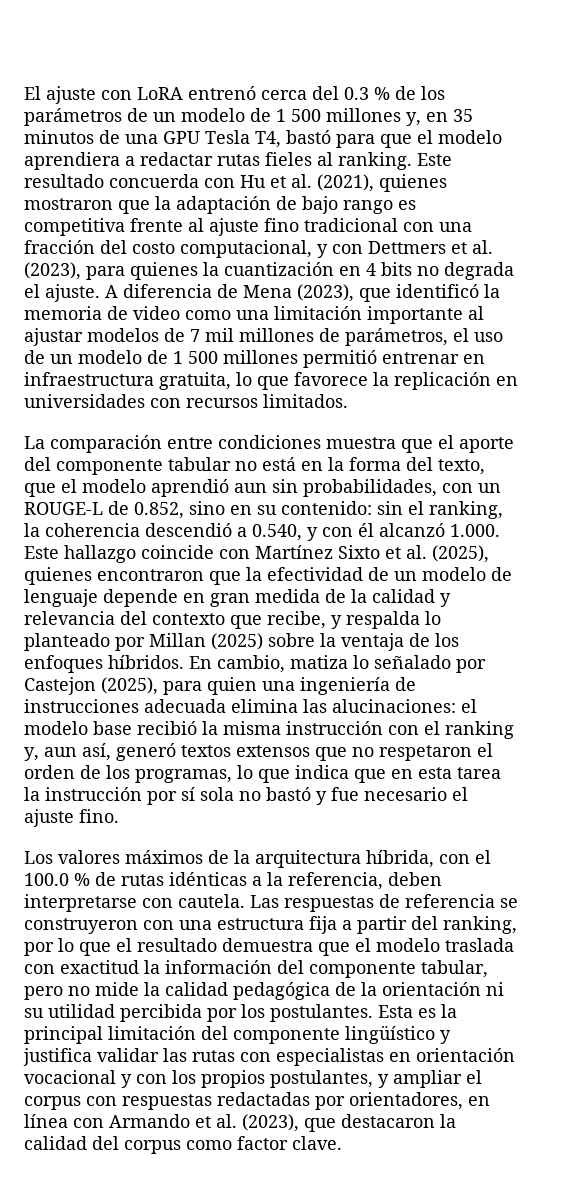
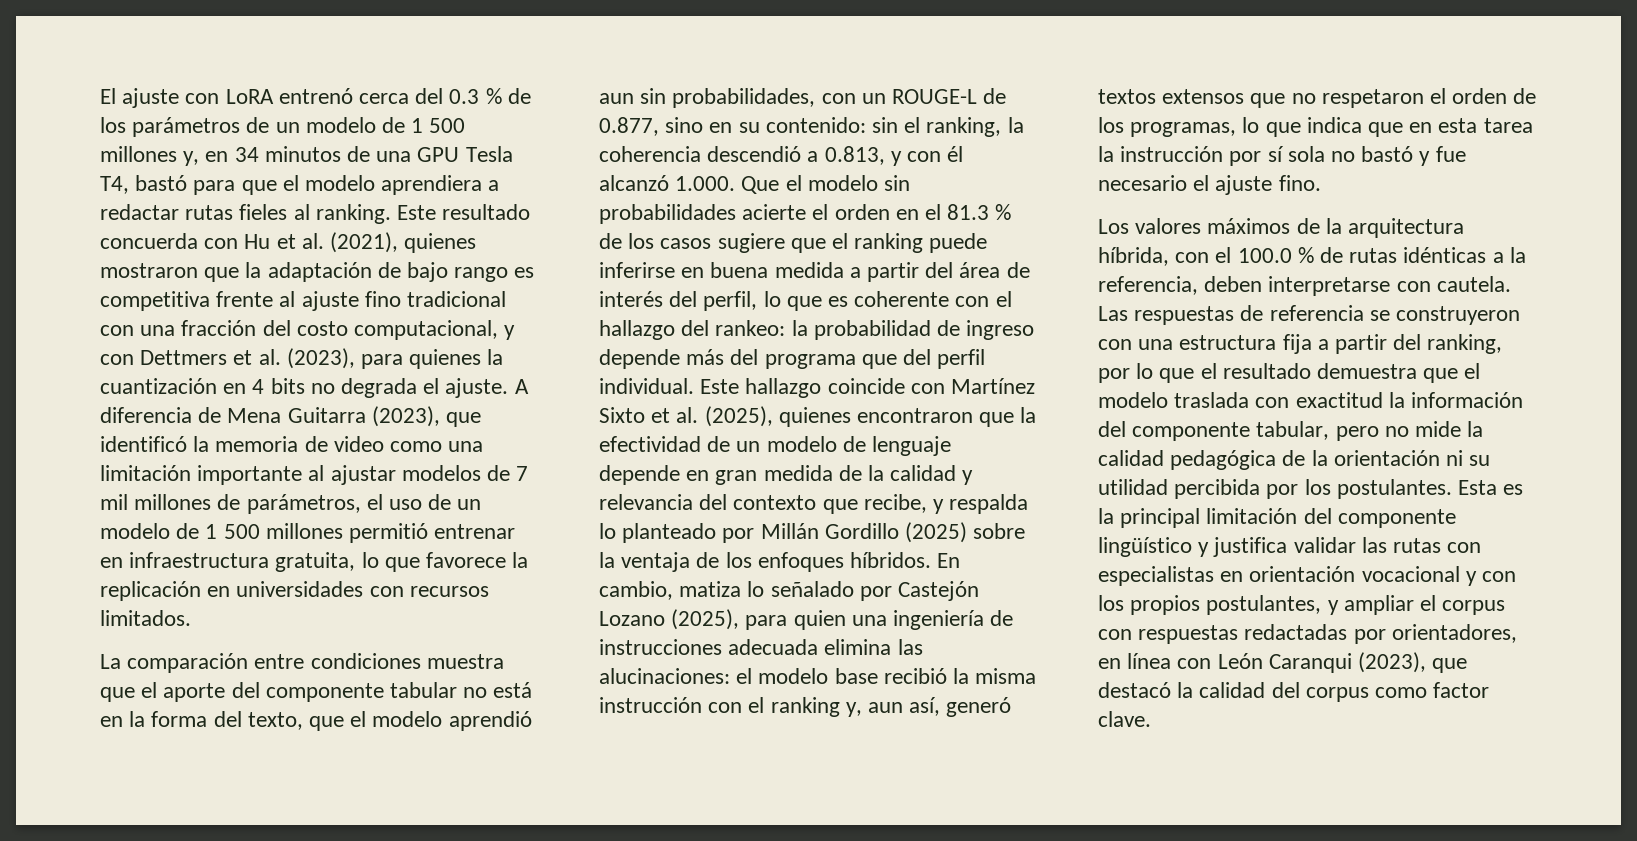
[453,109,473,122] 35 -> [234,147,259,162] 34
(292, 291) none -> [287,407,366,423] Guitarra
[134,502,184,519] 0.852, -> [599,117,659,136] 0.877,
[252,524,302,541] 0.540, -> [824,146,885,165] 0.813,
(500, 530) none -> [741,175,911,194] [599,204,1012,224] [599,233,988,253] [599,262,1030,282] [599,291,1012,311] [599,320,1035,340] [599,349,986,369] [599,378,694,394] Que el modelo sin probabilidades acierte el orden en el 81.3 % de los casos sugiere que el ranking puede inferirse en buena medida a partir del área de interés del perfil, lo que es coherente con el hallazgo del rankeo: la probabilidad de ingreso depende más del programa que del perfil individual.
[149,633,206,647] Millan -> [760,523,899,539] Millán Gordillo
[24,677,96,695] Castejon -> [898,581,980,601] [599,611,665,626] Castejón Lozano
[109,1114,435,1132] Armando et al. (2023), que destacaron -> [1217,652,1468,673] [1098,682,1171,698] León Caranqui (2023), que destacó

